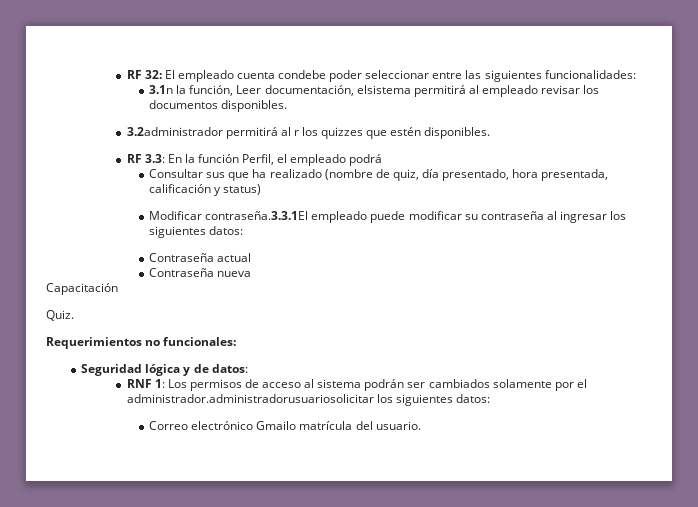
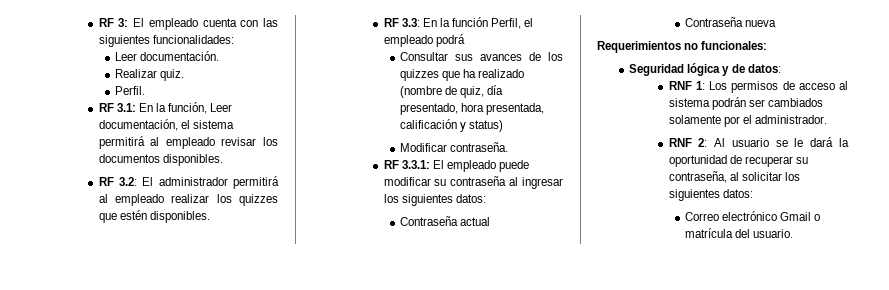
[126,70,162,79] RF 32: -> [98,18,129,27] RF 3:
[278,70,463,82] condebe poder seleccionar entre -> [240,20,259,27] con
[149,85,174,94] 3.1n -> [114,51,220,61] [114,69,185,81] [114,86,145,95] [98,103,153,112] Leer documentación. // Realizar quiz. // Perfil. // RF 3.1: En
[356,85,411,94] elsistema -> [180,120,234,129] el sistema
[126,127,299,139] 3.2administrador permitirá al r -> [98,176,279,189] [98,194,210,206] RF 3.2: El administrador permitirá al empleado realizar
(226, 175) none -> [479,52,563,61] [399,69,439,81] avances de los quizzes
[205,211,309,220] contraseña.3.3.1El -> [450,142,509,152] [383,160,444,169] contraseña. // RF 3.3.1: El
[46,283,118,295] [46,310,74,321] // Capacitación // Quiz. -> (777, 23) none
[126,394,374,403] administrador.administradorusuariosolicitar -> [754,115,827,124] [668,137,849,147] [668,155,808,167] [668,171,782,183] administrador. // RNF 2: Al usuario se le dará la oportunidad de recuperar su contraseña, al solicitar
[256,421,297,430] Gmailo -> [780,212,821,221] Gmail o

